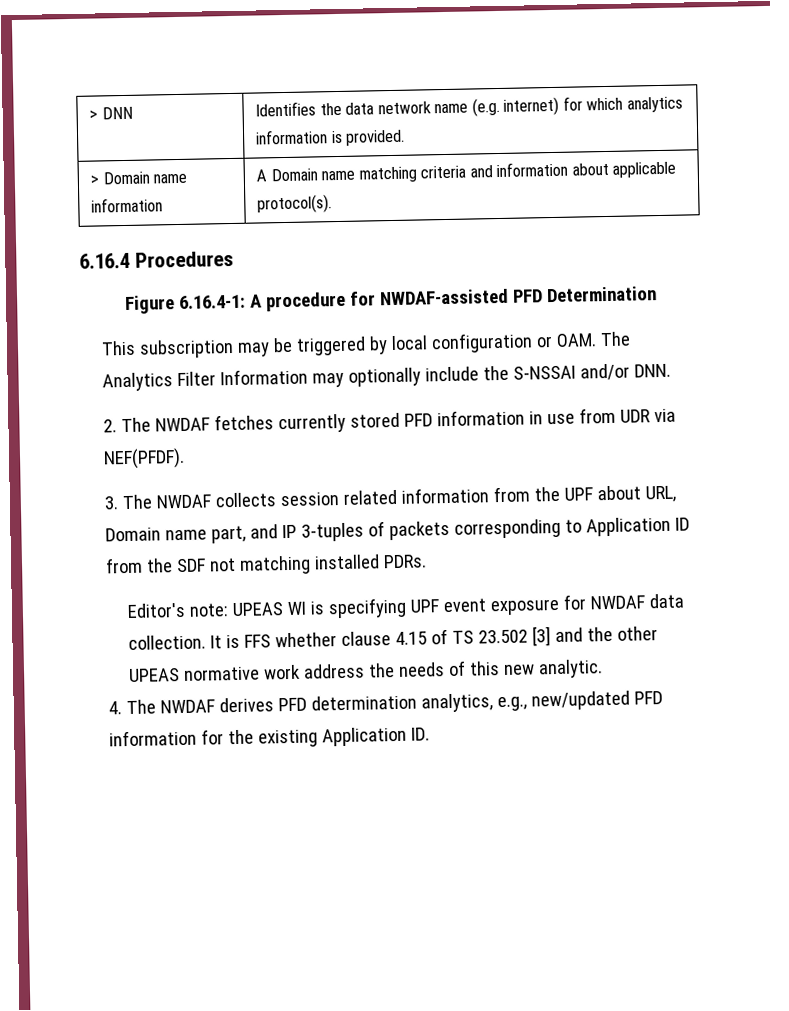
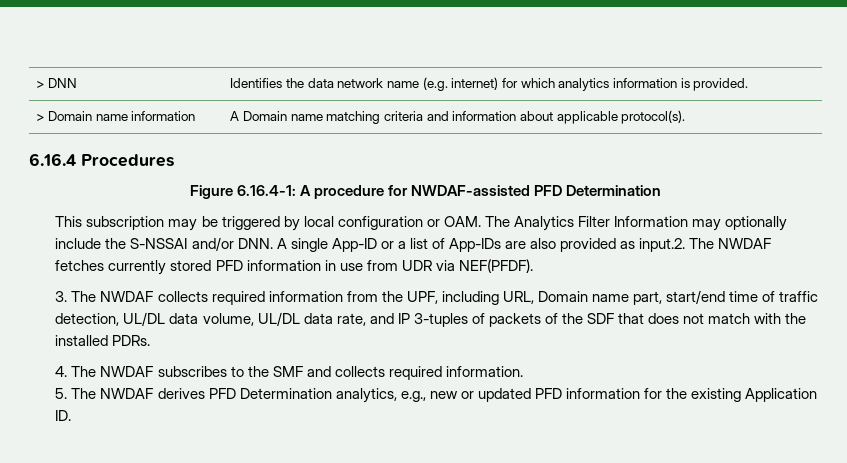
[102,419,117,433] // 2. -> [276,238,686,252] A single App-ID or a list of App-IDs are also provided as input.2.
[279,489,397,507] session related -> [211,291,265,305] required
[563,485,641,501] UPF about -> [406,291,499,305] UPF, including
(246, 534) none -> [666,290,819,304] [55,312,366,326] start/end time of traffic detection, UL/DL data volume, UL/DL data rate,
[453,516,690,539] [104,554,427,575] [126,593,684,619] [127,626,658,651] [128,659,603,683] [107,701,122,715] corresponding to Application ID from the SDF not matching installed PDRs. // Editor's note: UPEAS WI is specifying UPF event exposure for NWDAF data collection. It is FFS whether clause 4.15 of TS 23.502 [3] and the other UPEAS normative work address the needs of this new analytic. // 4. -> [544,313,807,324] [55,335,151,346] [55,366,523,380] [55,388,68,399] of the SDF that does not match with the installed PDRs. // 4. The NWDAF subscribes to the SMF and collects required information. // 5.
[310,694,417,711] determination -> [239,388,332,399] Determination
[530,690,630,711] new/updated -> [429,388,531,402] new or updated

